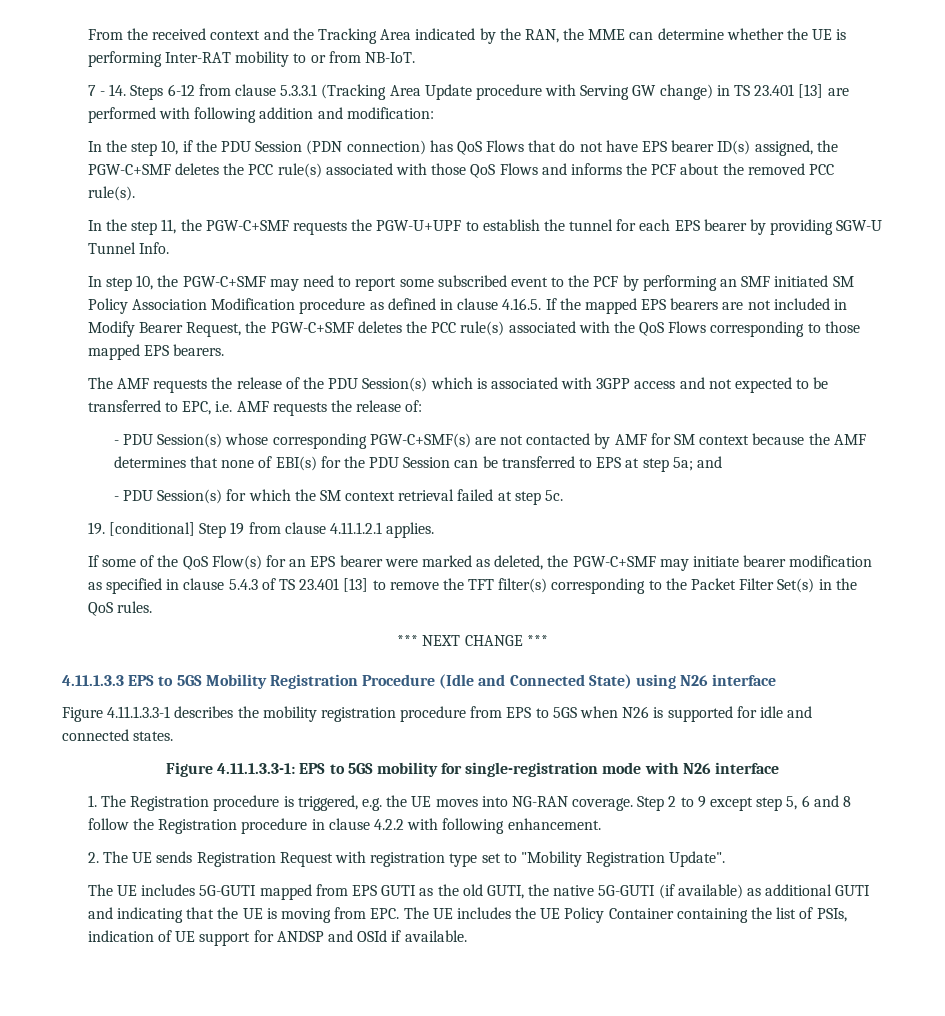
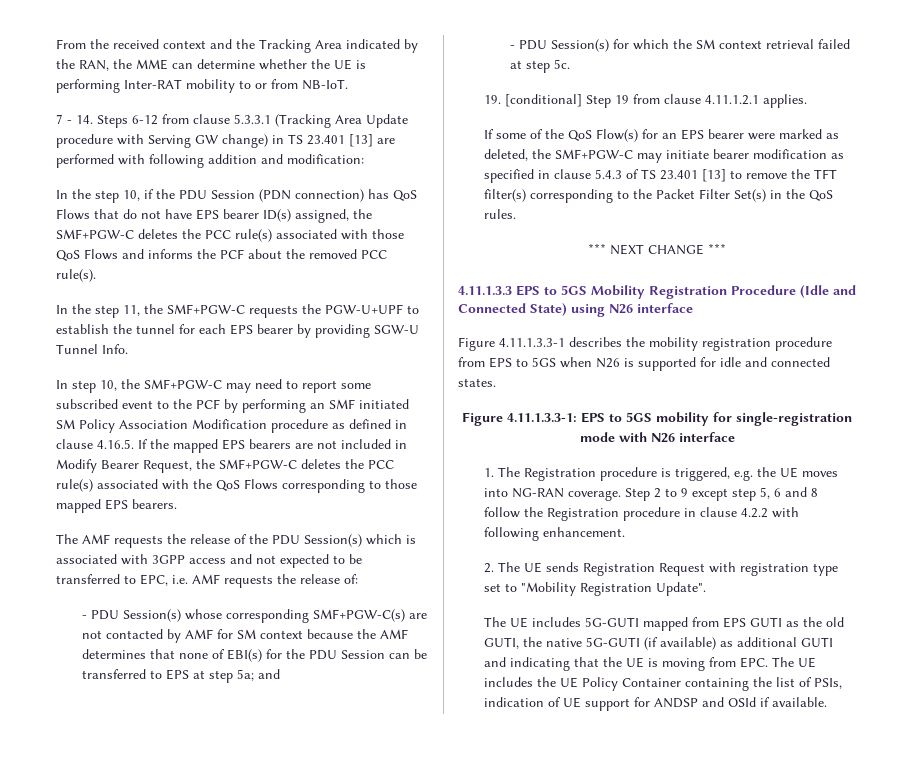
[87,164,171,175] PGW-C+SMF -> [55,229,134,239] SMF+PGW-C
[205,220,289,231] PGW-C+SMF -> [166,304,245,314] SMF+PGW-C
[182,276,266,287] PGW-C+SMF -> [143,379,222,389] SMF+PGW-C
[270,322,354,333] PGW-C+SMF -> [218,459,297,469] SMF+PGW-C
[369,433,471,448] PGW-C+SMF(s) -> [312,609,405,622] SMF+PGW-C(s)
[572,556,656,567] PGW-C+SMF -> [554,149,633,159] SMF+PGW-C

